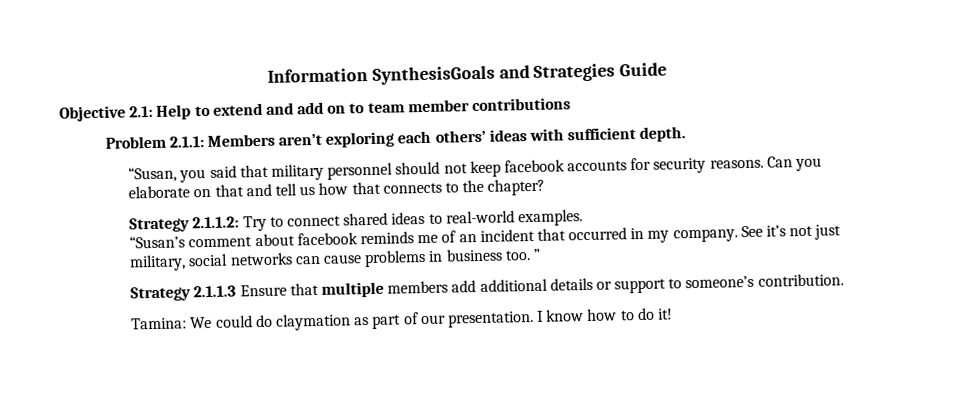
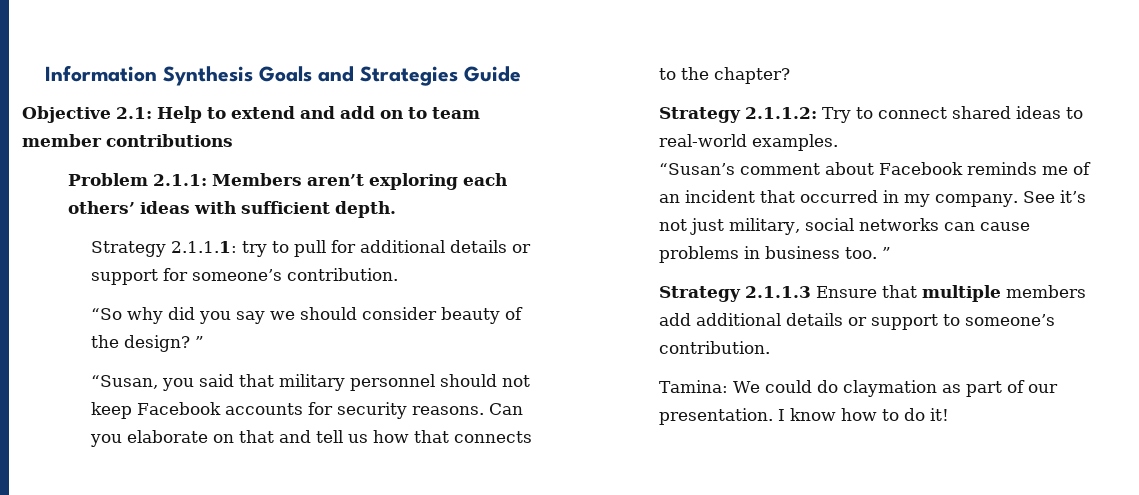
[371,65,495,85] SynthesisGoals -> [163,66,312,86] Synthesis Goals
(687, 134) none -> [90,240,531,257] [90,268,398,285] [90,307,523,324] [90,335,204,352] // Strategy 2.1.1.1: try to pull for additional details or support for someone’s contribution. // “So why did you say we should consider beauty of the design? ”
[503,159,565,173] facebook -> [136,402,221,415] Facebook
[296,232,358,246] facebook -> [878,162,963,175] Facebook

